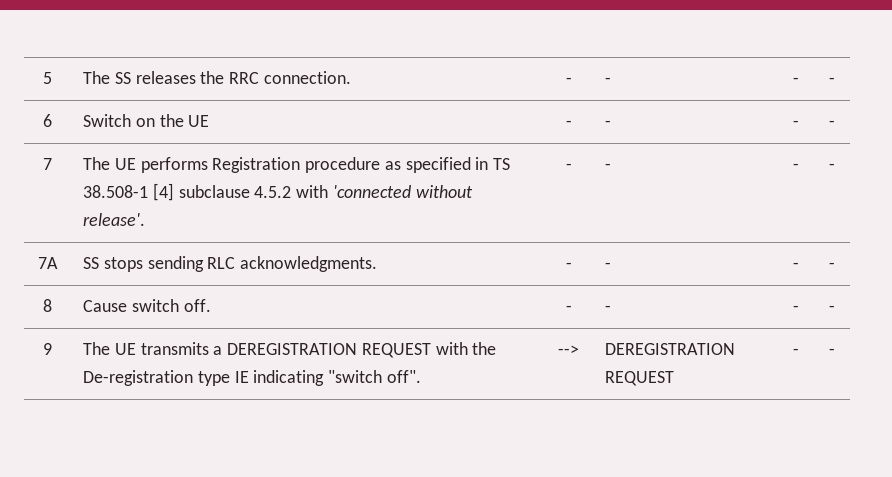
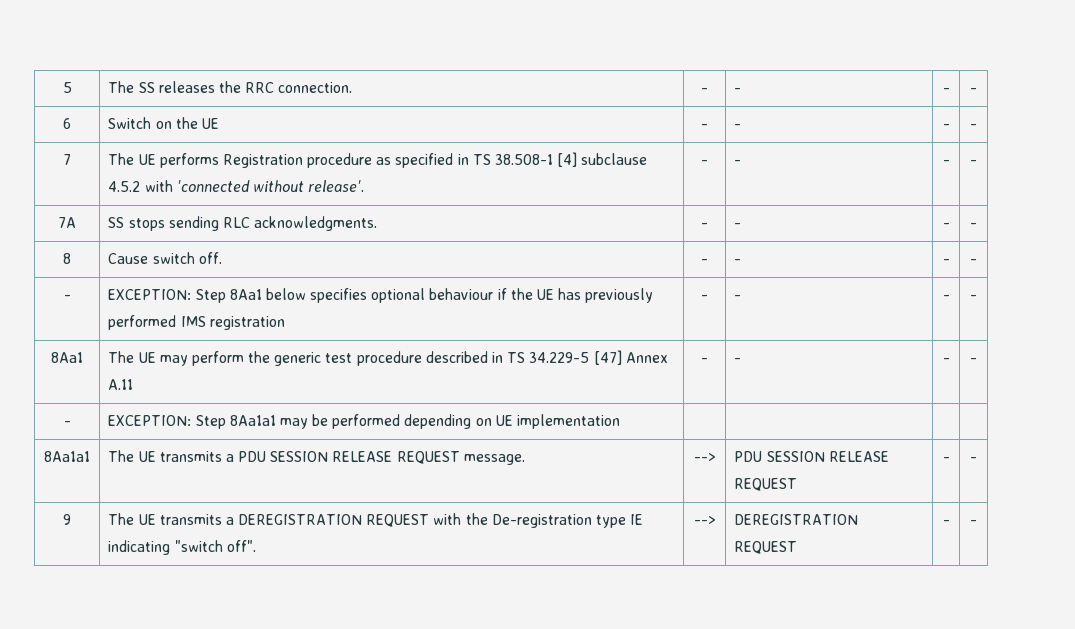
(835, 308) none -> [63,295,71,300] [108,288,654,303] [108,315,285,330] [701,295,708,300] [734,295,742,300] [942,295,950,300] [970,295,977,300] [51,352,83,363] [108,350,668,366] [108,379,134,390] [701,358,708,363] [734,358,742,363] [942,358,950,363] [970,358,977,363] [63,421,71,426] [108,414,621,429] [44,451,90,462] [108,450,525,465] [693,453,716,462] [734,451,889,462] [734,478,798,491] [942,457,950,462] [970,457,977,462] // - | EXCEPTION: Step 8Aa1 below specifies optional behaviour if the UE has previously performed IMS registration | - | - | - | - // 8Aa1 | The UE may perform the generic test procedure described in TS 34.229-5 [47] Annex A.11 | - | - | - | - // - | EXCEPTION: Step 8Aa1a1 may be performed depending on UE implementation | | | | // 8Aa1a1 | The UE transmits a PDU SESSION RELEASE REQUEST message. | --> | PDU SESSION RELEASE REQUEST | - | -

